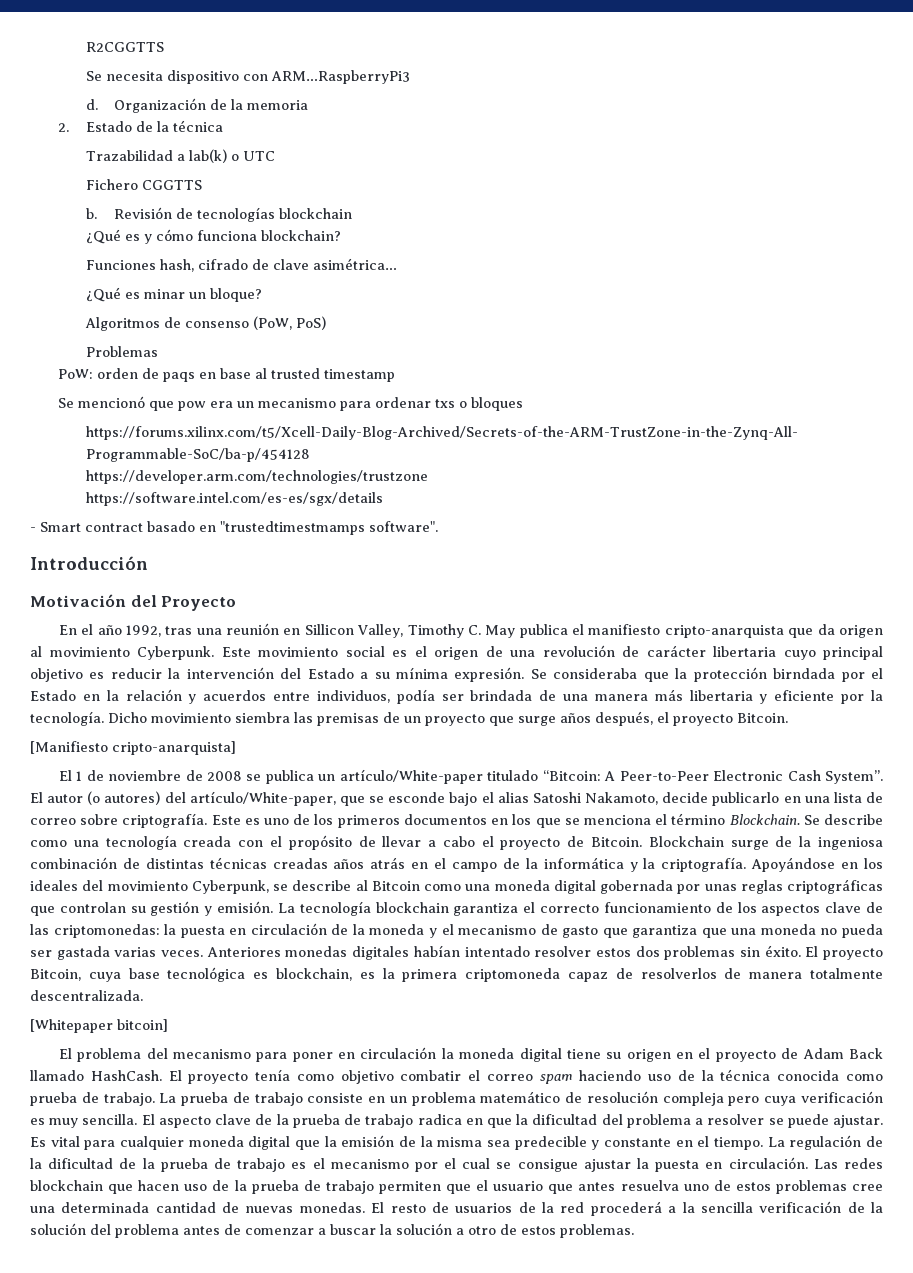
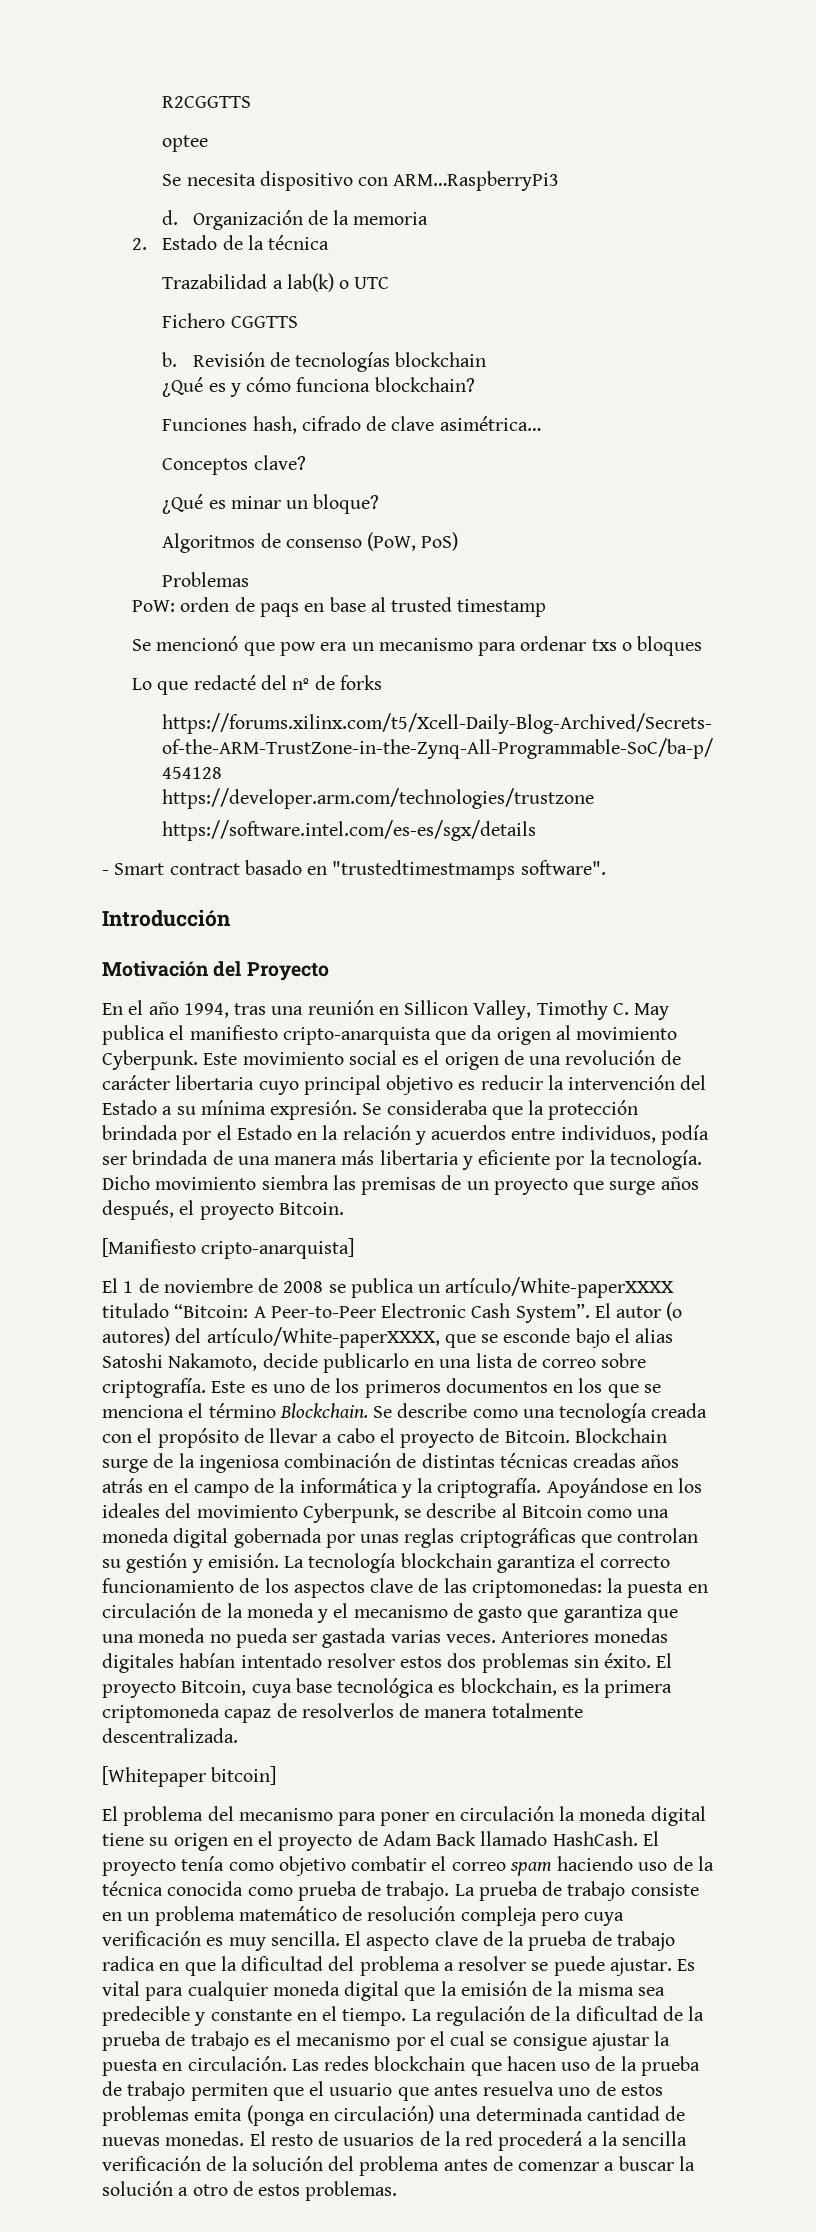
(165, 47) none -> [162,135,209,152] // optee
(398, 264) none -> [162,455,306,475] // Conceptos clave?
(524, 404) none -> [132,675,382,695] // Lo que redacté del nº de forks
[125,625,161,637] 1992, -> [183,1003,229,1018] 1994,
[773,668,836,679] birndada -> [102,1125,178,1140] brindada
[339,769,483,784] artículo/White-paper -> [445,1277,675,1298] artículo/White-paperXXXX
[189,791,336,806] artículo/White-paper, -> [206,1327,440,1348] artículo/White-paperXXXX,
[852,1184,884,1191] cree -> [194,2105,435,2126] emita (ponga en circulación)

